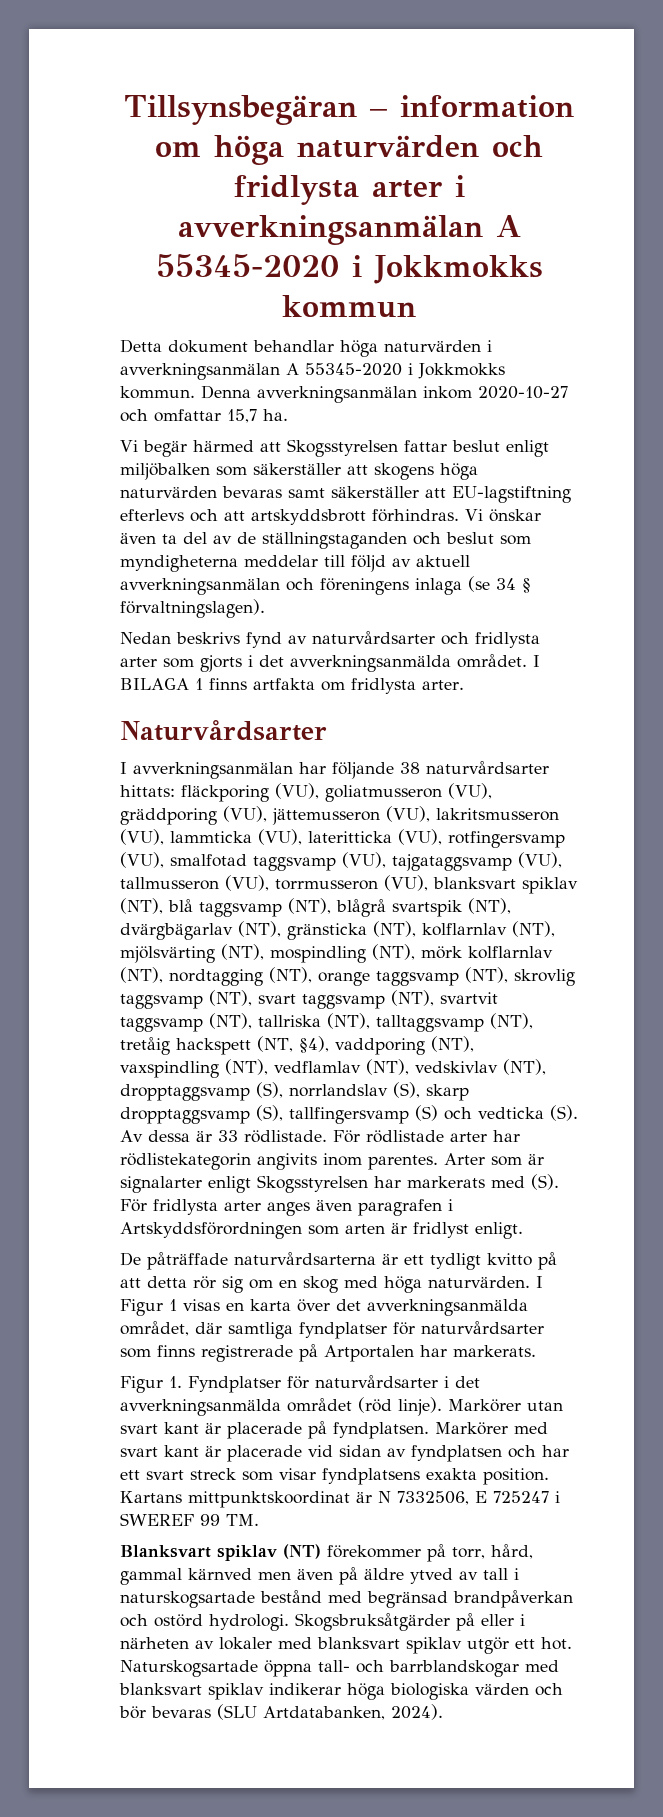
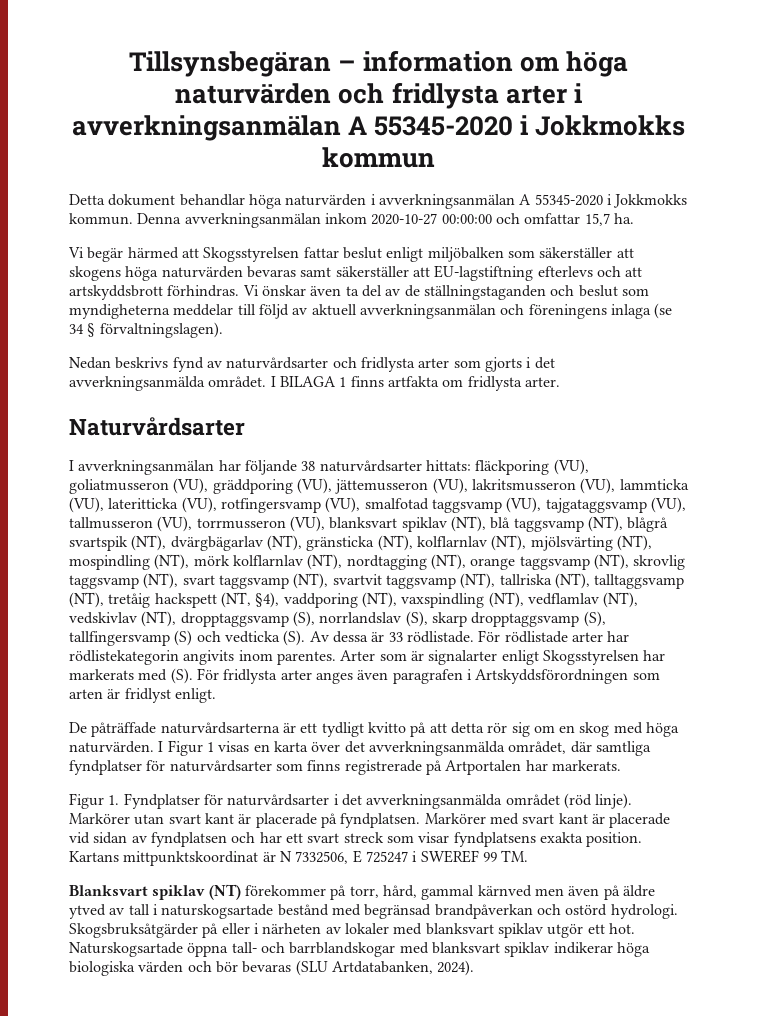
(568, 392) none -> [441,214,492,224] 00:00:00

